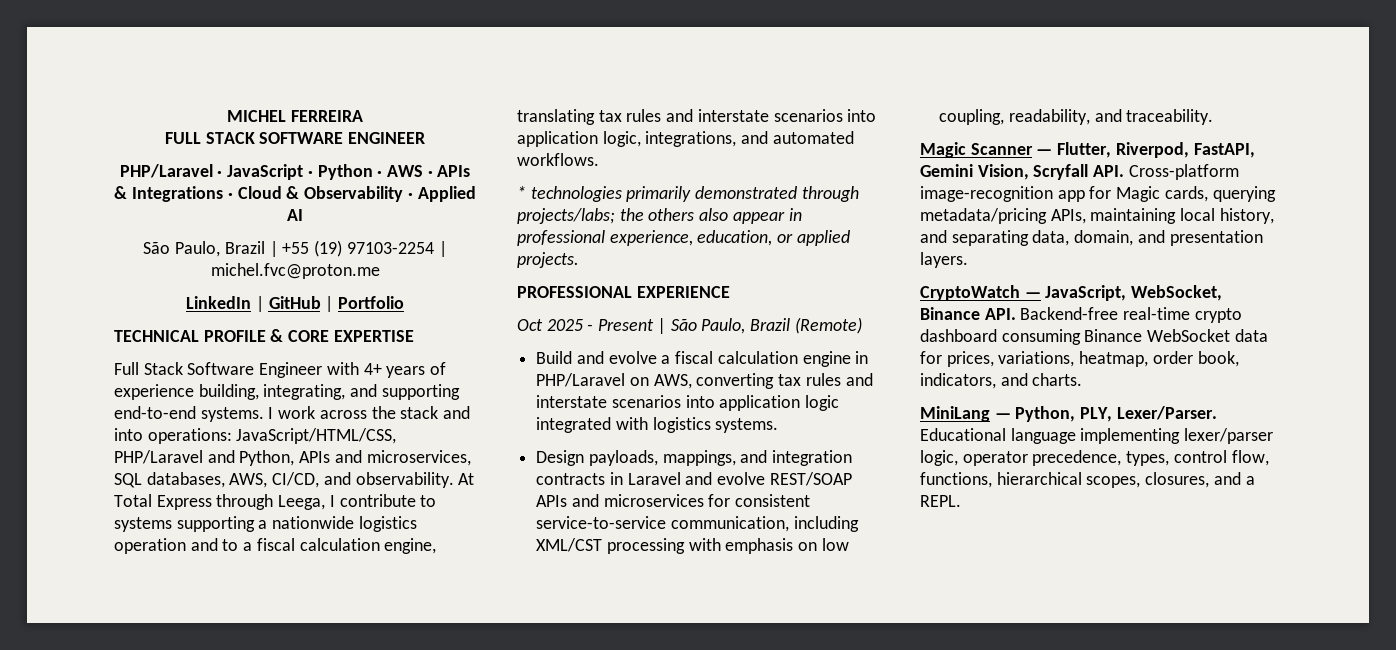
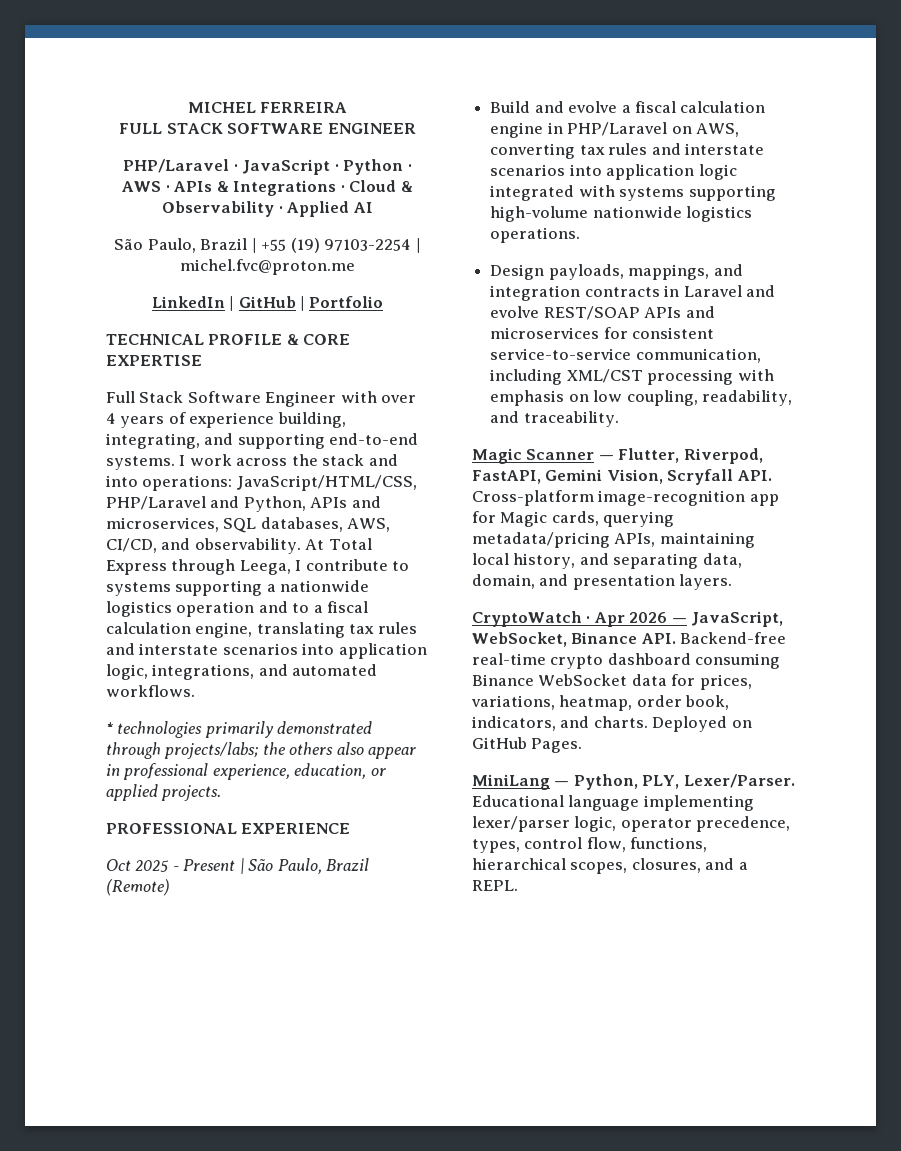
[363,363,382,375] 4+ -> [381,395,417,403] [106,413,116,424] over 4
[652,417,779,433] logistics systems. -> [619,185,776,201] [490,206,753,222] [490,227,581,243] systems supporting high-volume nationwide logistics operations.
(1020, 293) none -> [586,612,668,627] · Apr 2026
(1083, 379) none -> [652,716,752,732] [472,737,583,753] Deployed on GitHub Pages.

